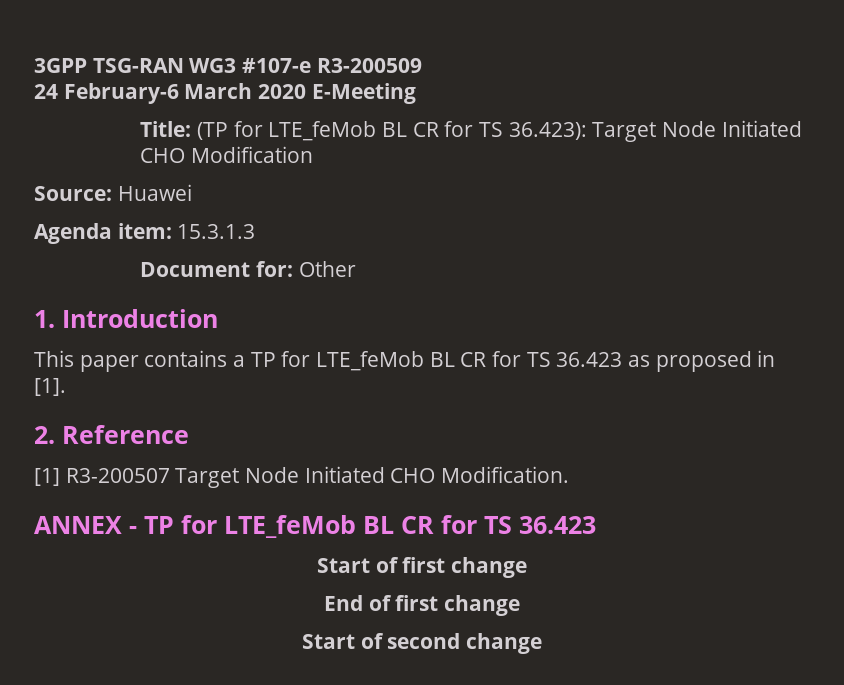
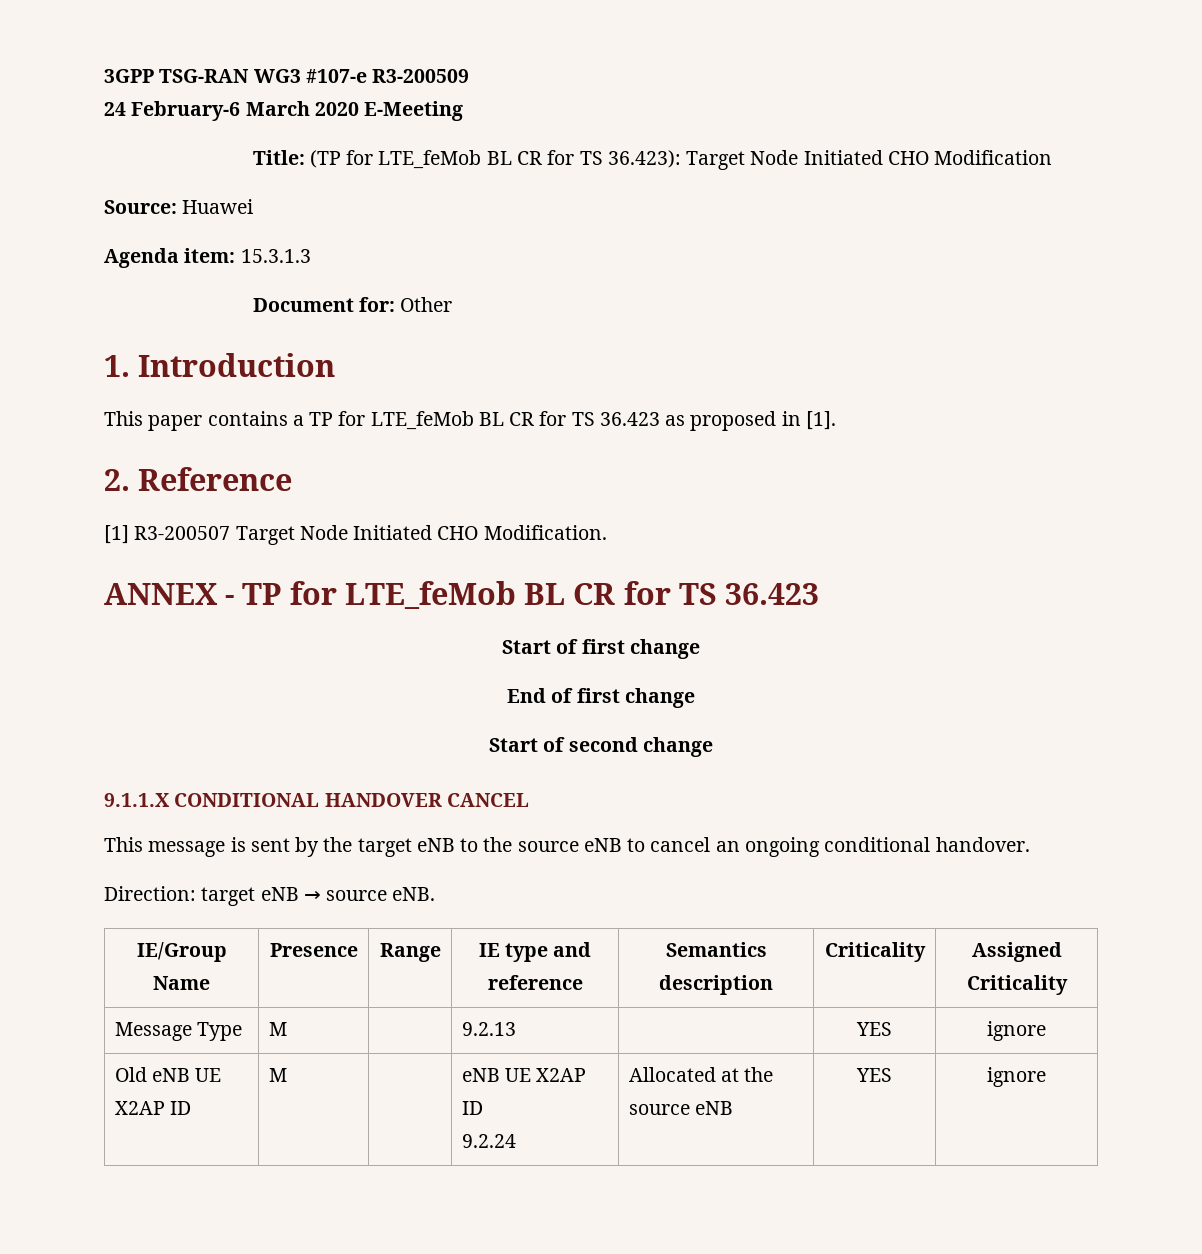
(543, 643) none -> [104,793,529,807] [104,837,1030,857] [104,886,436,906] [136,942,227,962] [153,976,210,990] [269,943,358,957] [379,943,441,962] [478,942,592,962] [487,975,583,990] [665,942,767,957] [659,975,773,995] [824,942,926,962] [971,942,1062,962] [966,975,1068,995] [114,1022,242,1041] [268,1022,287,1036] [461,1022,516,1036] [856,1022,892,1036] [987,1021,1046,1041] [114,1067,222,1082] [114,1101,191,1115] [268,1068,287,1082] [461,1068,587,1082] [461,1101,483,1115] [461,1134,516,1148] [628,1067,774,1082] [628,1101,733,1115] [856,1068,892,1082] [987,1067,1046,1087] // 9.1.1.X CONDITIONAL HANDOVER CANCEL // This message is sent by the target eNB to the source eNB to cancel an ongoing conditional handover. // Direction: target eNB → source eNB. // IE/Group Name | Presence | Range | IE type and reference | Semantics description | Criticality | Assigned Criticality // Message Type | M | | 9.2.13 | | YES | ignore // Old eNB UE X2AP ID | M | | eNB UE X2AP ID // 9.2.24 | Allocated at the source eNB | YES | ignore

